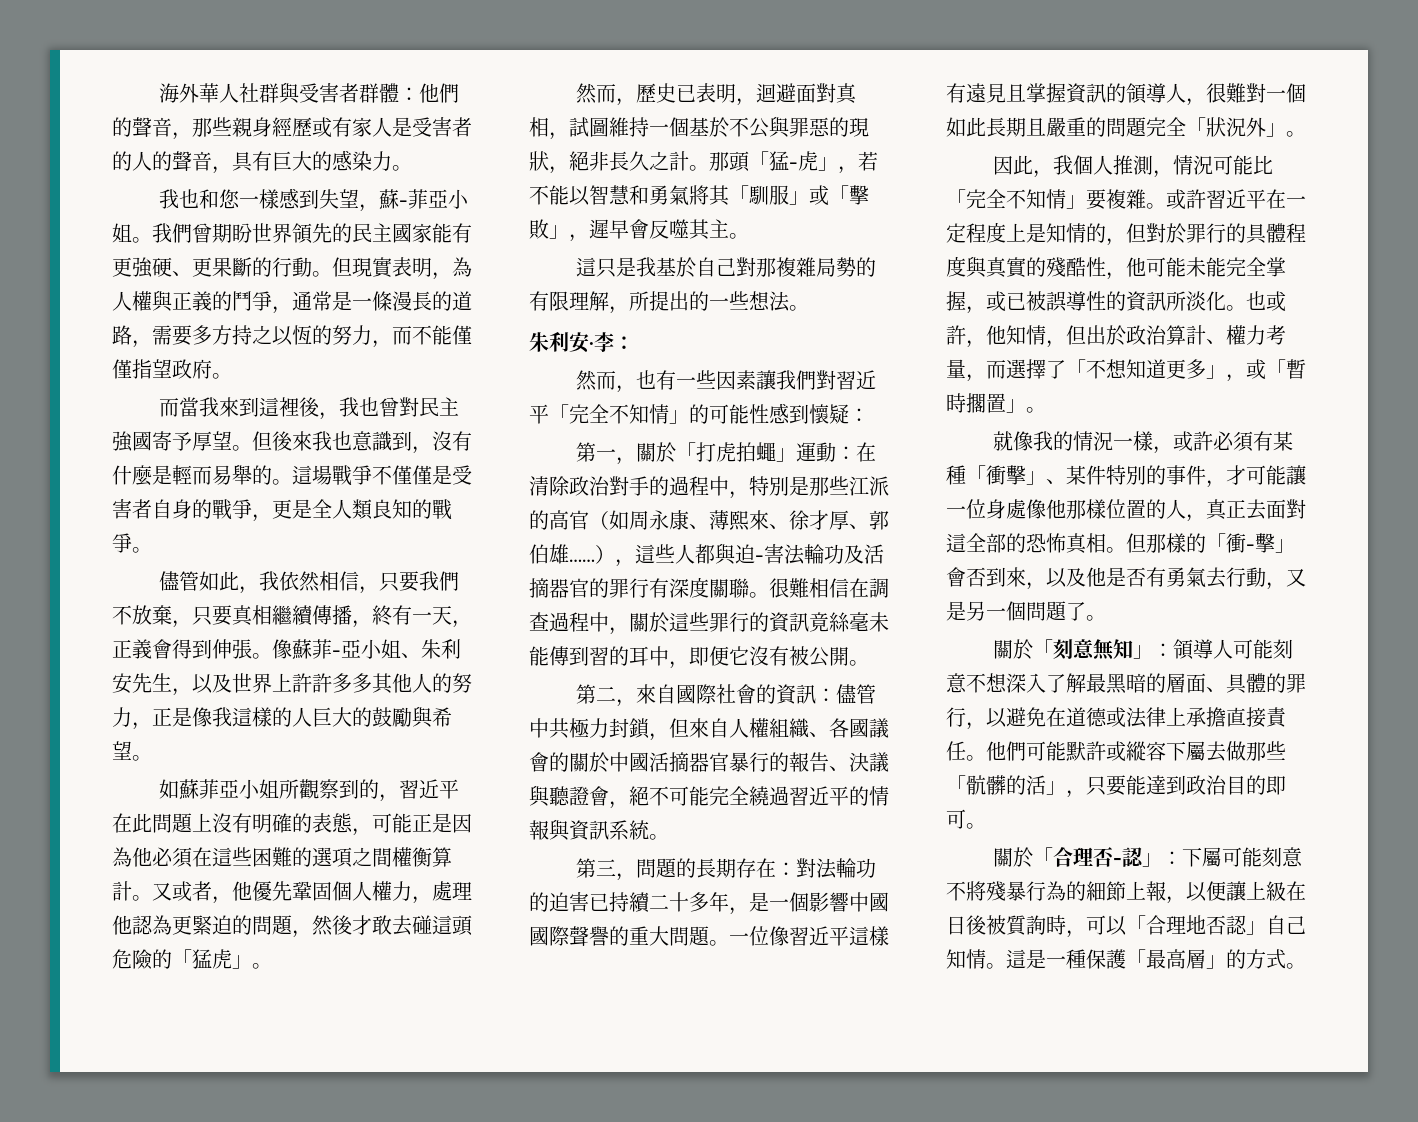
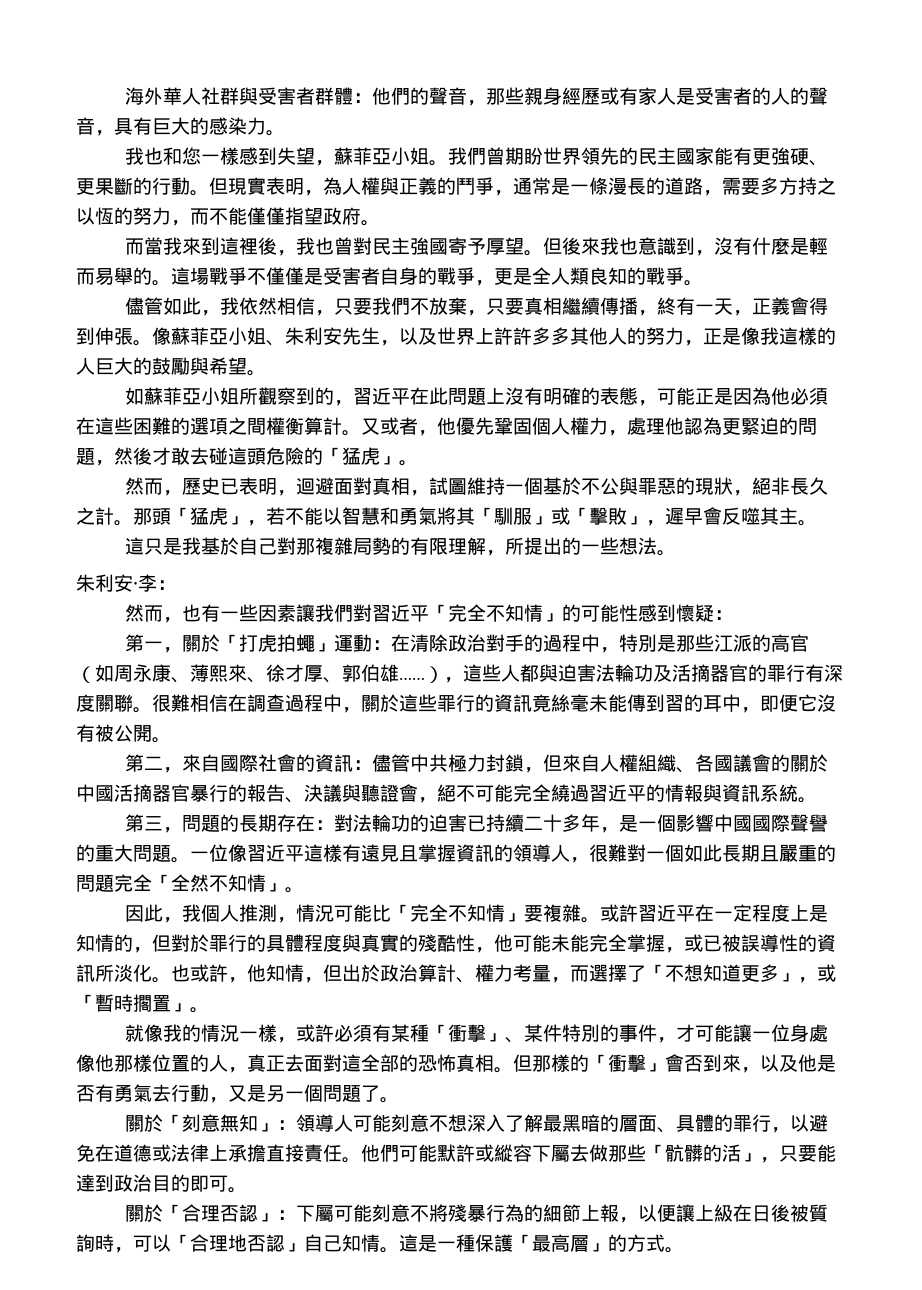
[398,200,408,207] - -> (353, 156) none
[332,650,341,657] - -> (209, 336) none
[789,162,798,169] - -> (209, 516) none
[755,555,764,562] - -> (577, 673) none
[1206,117,1266,137] 狀況外 -> [171,874,266,892] 全然不知情
[1246,544,1255,551] - -> (627, 1063) none
[1112,858,1122,865] - -> (239, 1213) none

